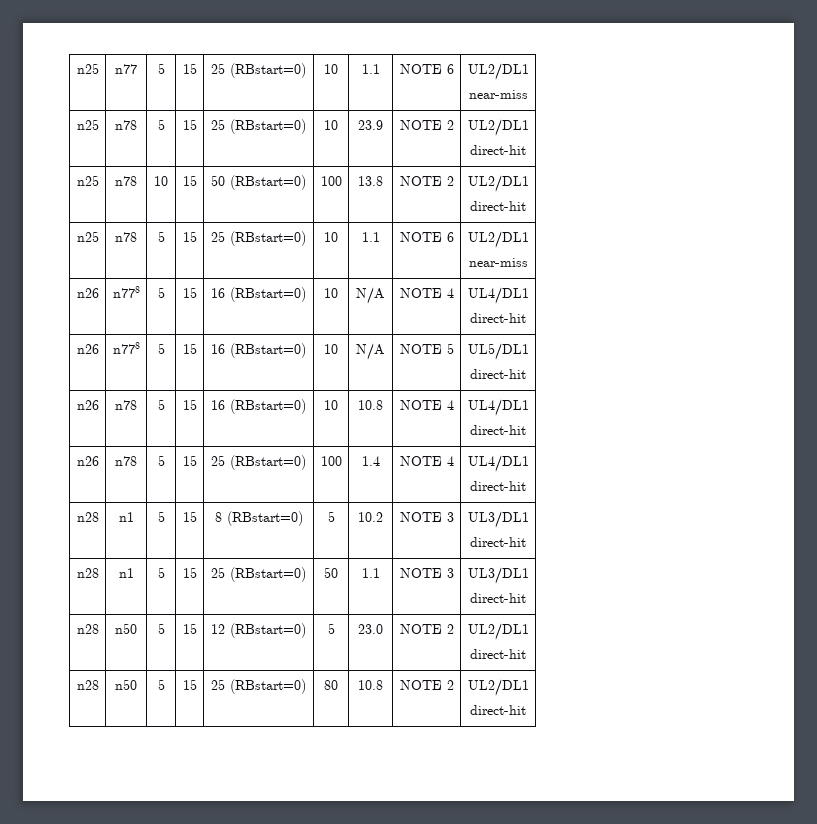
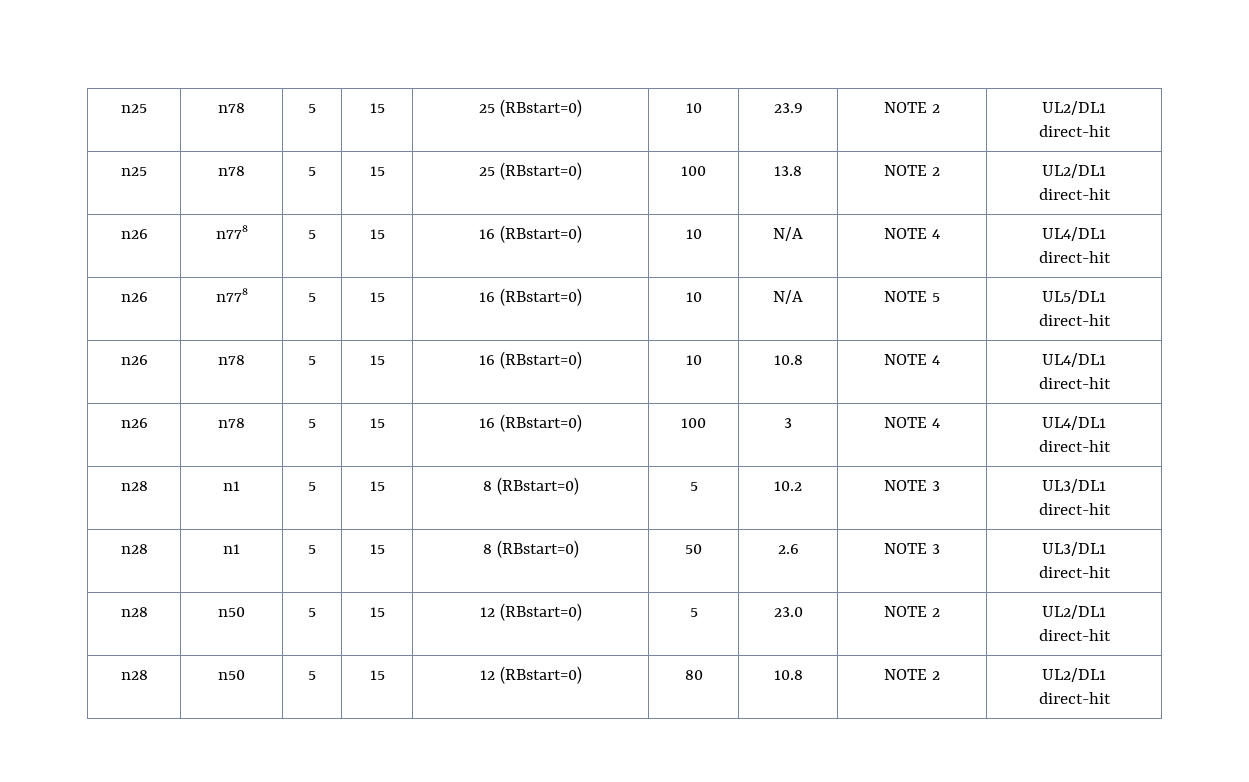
[76,63,99,74] [115,64,137,74] [157,63,165,74] [182,63,197,74] [211,63,306,78] [324,64,338,74] [361,64,380,74] [399,64,454,74] [467,63,529,80] [468,90,528,99] [76,119,99,130] n25 | n77 | 5 | 15 | 25 (RBstart=0) | 10 | 1.1 | NOTE 6 | UL2/DL1 // near-miss // n25 -> [121,104,147,113] n25
[154,176,168,186] [182,175,197,186] [211,175,225,186] 10 | 15 | 50 -> [308,167,316,176] [369,166,385,176] [479,167,496,176] 5 | 15 | 25
[76,231,99,242] [115,232,137,242] [157,231,165,242] [182,231,197,242] [211,231,306,246] [324,232,338,242] [361,232,380,242] [399,232,454,242] [467,231,529,248] [468,258,528,267] // n25 | n78 | 5 | 15 | 25 (RBstart=0) | 10 | 1.1 | NOTE 6 | UL2/DL1 // near-miss -> (1111, 194) none
[211,455,306,470] [320,456,342,466] [361,456,380,466] 25 (RBstart=0) | 100 | 1.4 -> [479,414,582,432] [681,418,706,428] [784,418,792,428] 16 (RBstart=0) | 100 | 3
[211,567,225,578] 25 -> [482,544,492,554] 8
[361,568,380,578] 1.1 -> [777,544,799,554] 2.6
[211,679,225,690] 25 -> [479,670,495,680] 12

